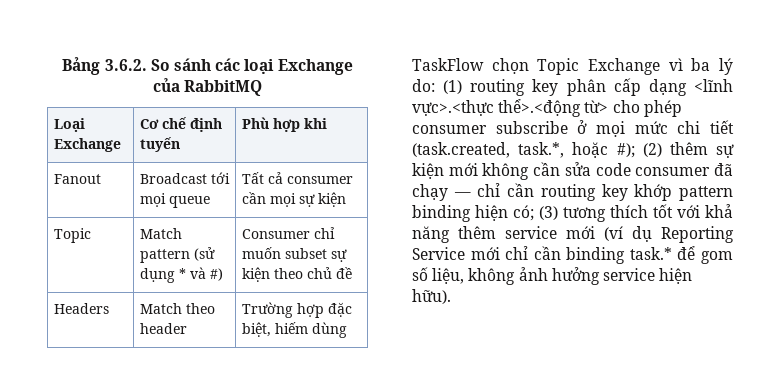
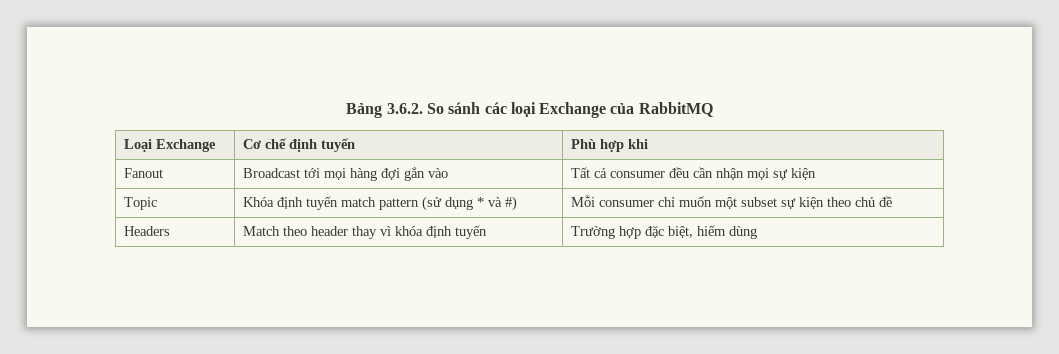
[168,196,210,208] queue -> [349,167,448,181] hàng đợi gắn vào
[241,192,266,204] cần -> [668,167,744,180] đều cần nhận
[139,228,182,239] Match -> [242,196,376,210] Khóa định tuyến match
[241,229,310,239] Consumer -> [570,195,654,207] Mỗi consumer
(281, 253) none -> [714,197,737,209] một
(187, 328) none -> [351,225,487,239] thay vì khóa định tuyến
[412,58,733,75] [412,78,733,96] [412,99,682,117] [412,120,734,137] [412,142,734,158] [412,162,733,180] [412,183,733,201] [412,204,733,222] [412,226,734,243] [412,246,733,264] [412,267,693,285] [412,289,451,304] // TaskFlow chọn Topic Exchange vì ba lý do: (1) routing key phân cấp dạng <lĩnh vực>.<thực thể>.<động từ> cho phép consumer subscribe ở mọi mức chi tiết (task.created, task.*, hoặc #); (2) thêm sự kiện mới không cần sửa code consumer đã chạy — chỉ cần routing key khớp pattern binding hiện có; (3) tương thích tốt với khả năng thêm service mới (ví dụ Reporting Service mới chỉ cần binding task.* để gom số liệu, không ảnh hưởng service hiện hữu). -> (757, 232) none

